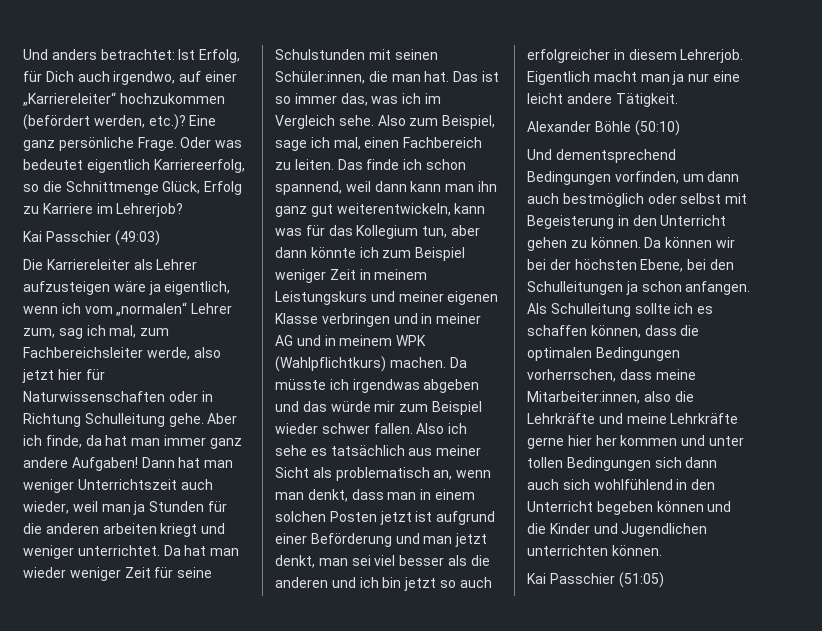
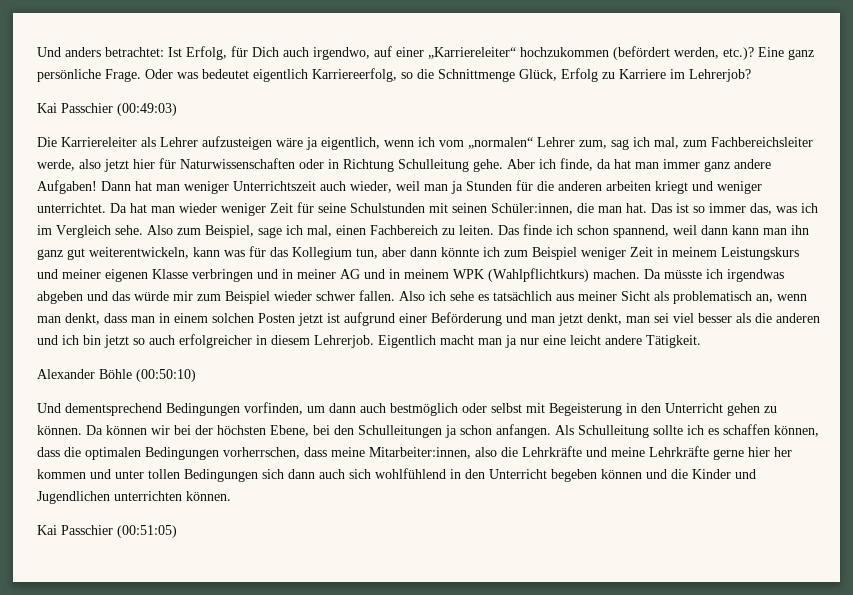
[114,230,160,246] (49:03) -> [117,103,177,116] (00:49:03)
[634,120,680,136] (50:10) -> [136,369,196,382] (00:50:10)
[618,572,664,588] (51:05) -> [117,525,177,538] (00:51:05)

